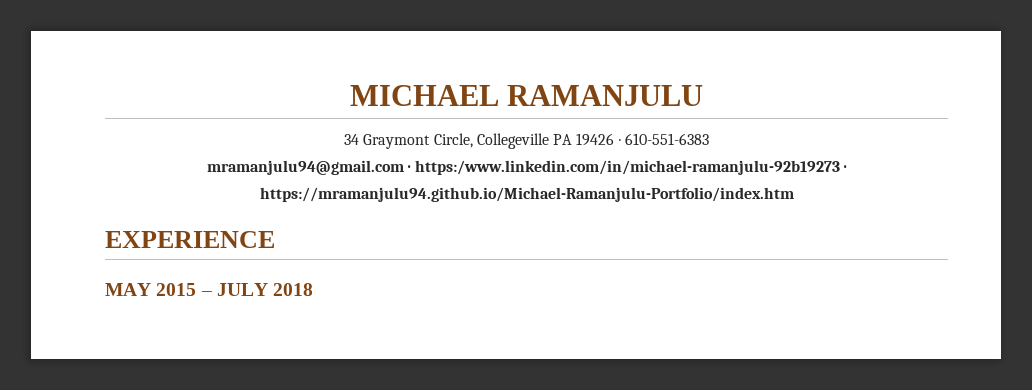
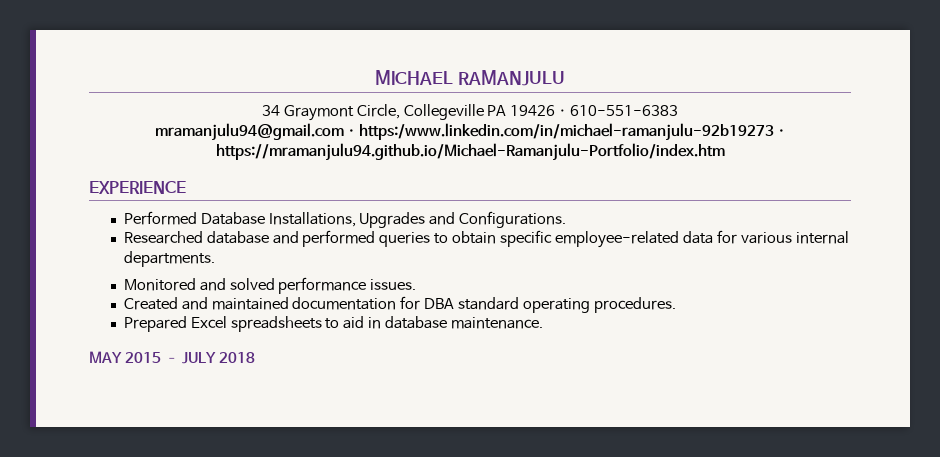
(275, 239) none -> [123,211,567,228] [123,230,849,248] [123,251,215,267] [123,277,417,294] [123,296,677,313] [123,316,544,332] // Performed Database Installations, Upgrades and Configurations. // Researched database and performed queries to obtain specific employee-related data for various internal departments. // Monitored and solved performance issues. // Created and maintained documentation for DBA standard operating procedures. // Prepared Excel spreadsheets to aid in database maintenance.

